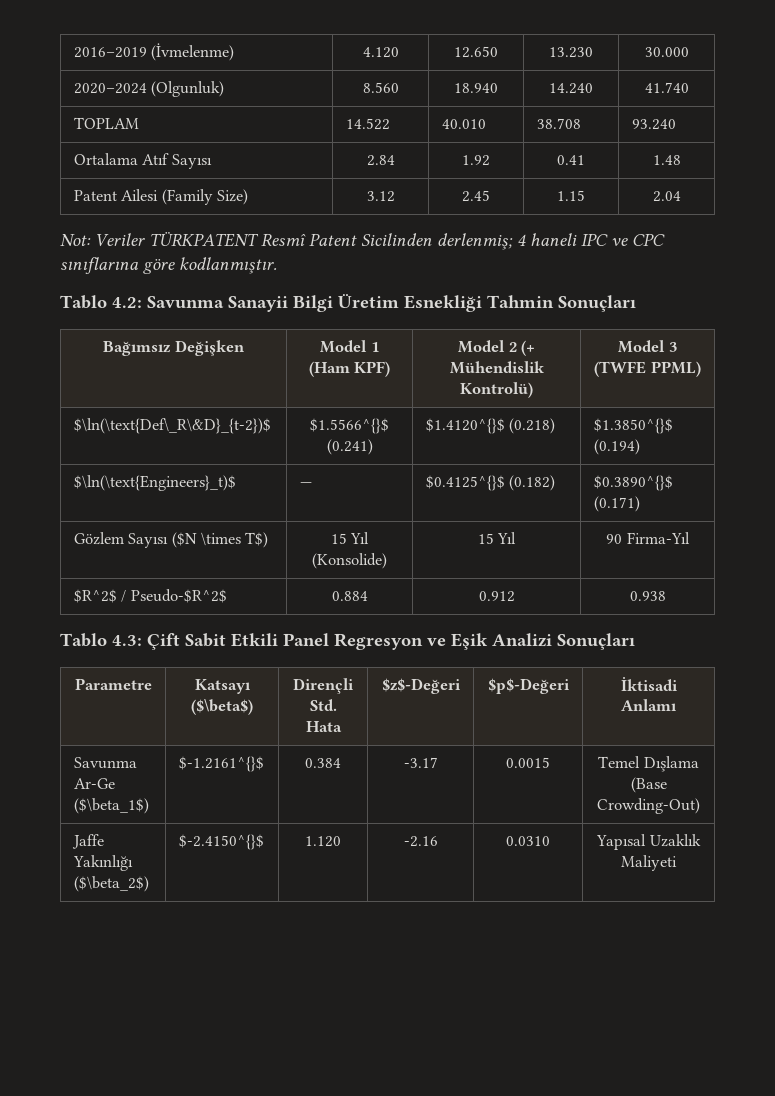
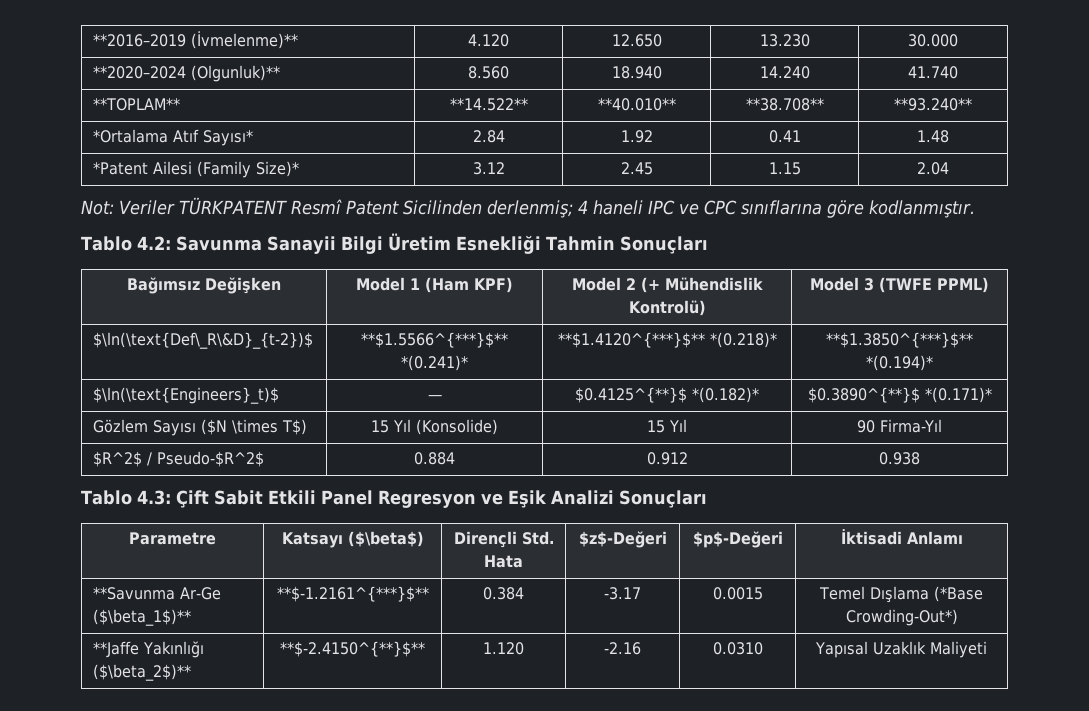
[73,43,235,61] 2016–2019 (İvmelenme) -> [93,31,299,49] **2016–2019 (İvmelenme)**
[73,81,225,97] 2020–2024 (Olgunluk) -> [93,65,281,82] **2020–2024 (Olgunluk)**
[73,117,139,129] [345,118,390,130] [441,119,486,129] [536,118,581,129] [631,119,676,130] [73,153,212,169] TOPLAM | 14.522 | 40.010 | 38.708 | 93.240 // Ortalama Atıf Sayısı -> [93,98,181,111] [449,98,528,111] [597,98,676,111] [745,98,824,111] [894,98,972,111] [93,129,254,146] **TOPLAM** | **14.522** | **40.010** | **38.708** | **93.240** // *Ortalama Atıf Sayısı*
[73,190,117,201] Patent -> [93,162,149,175] *Patent
[216,189,248,205] Size) -> [256,161,300,177] Size)*
[310,418,389,434] [326,439,373,455] [425,418,556,434] [593,418,673,434] [593,439,640,455] [73,475,236,491] [299,482,312,487] [425,475,556,491] [593,475,673,491] [593,496,640,512] $1.5566^{}$ (0.241) | $1.4120^{}$ (0.218) | $1.3850^{}$ (0.194) // $\ln(\text{Engineers}_t)$ | — | $0.4125^{}$ (0.182) | $0.3890^{}$ (0.171) -> [360,332,508,348] [400,355,468,371] [557,332,777,348] [826,332,973,348] [866,355,933,371] [93,387,280,404] [427,395,442,400] [575,387,759,403] [807,387,992,403] **$1.5566^{***}$** *(0.241)* | **$1.4120^{***}$** *(0.218)* | **$1.3850^{***}$** *(0.194)* // $\ln(\text{Engineers}_t)$ | — | $0.4125^{**}$ *(0.182)* | $0.3890^{**}$ *(0.171)*
[73,757,137,769] [73,778,115,789] [73,798,149,814] [178,756,264,772] Savunma Ar-Ge ($\beta_1$) | $-1.2161^{}$ -> [93,587,222,600] [93,609,192,626] [276,586,429,602] **Savunma Ar-Ge ($\beta_1$)** | **$-1.2161^{***}$**
[630,777,667,793] [597,798,700,814] [71,834,104,849] [72,855,133,871] [73,876,149,892] [178,834,264,850] (Base Crowding-Out) // Jaffe Yakınlığı ($\beta_2$) | $-2.4150^{}$ -> [933,586,983,602] [845,609,958,626] [93,641,205,658] [93,664,192,681] [280,641,425,657] (*Base Crowding-Out*) // **Jaffe Yakınlığı ($\beta_2$)** | **$-2.4150^{**}$**

